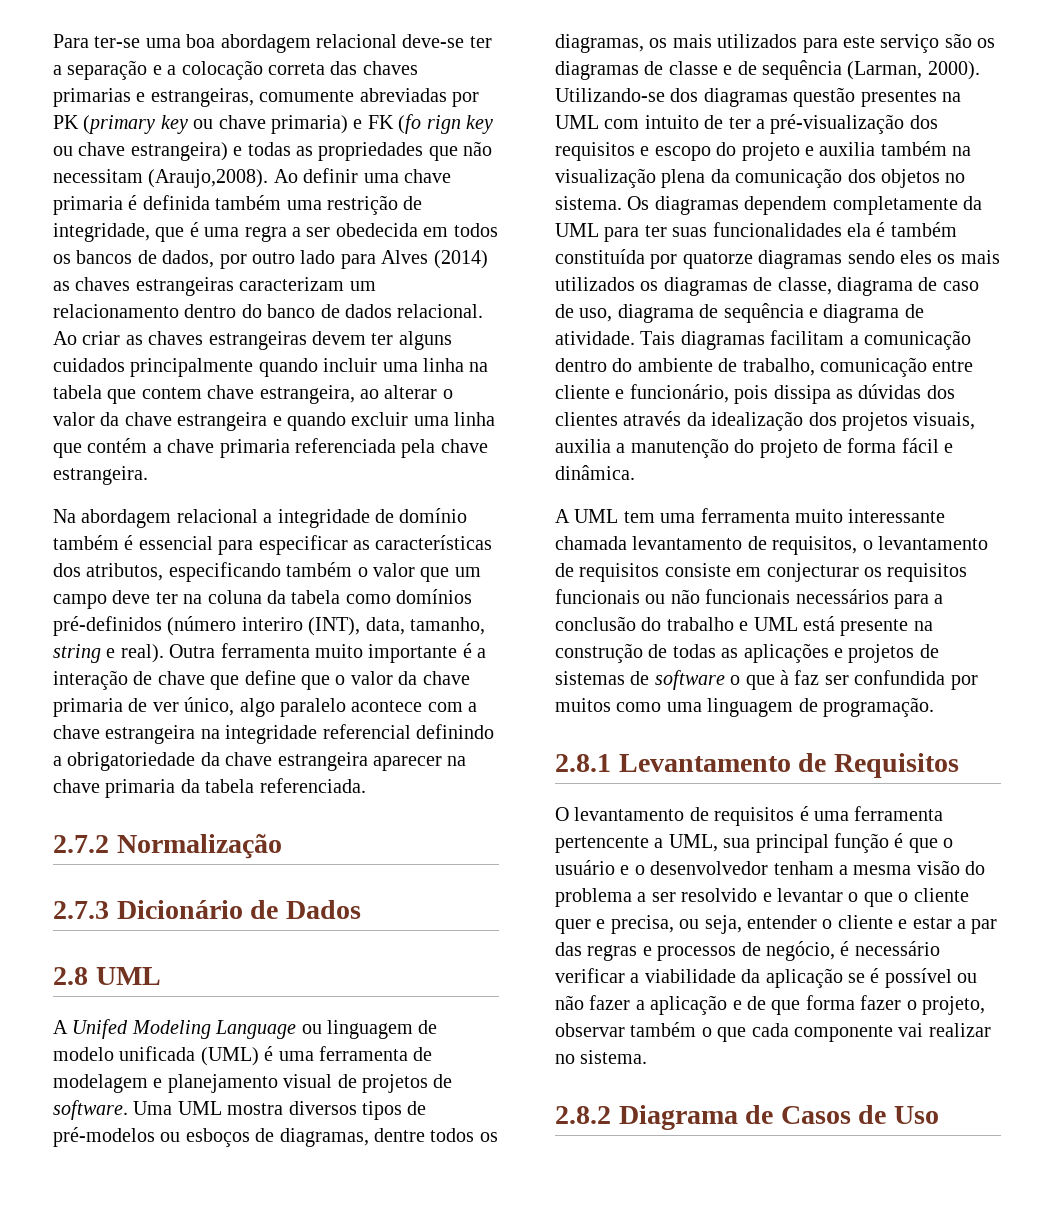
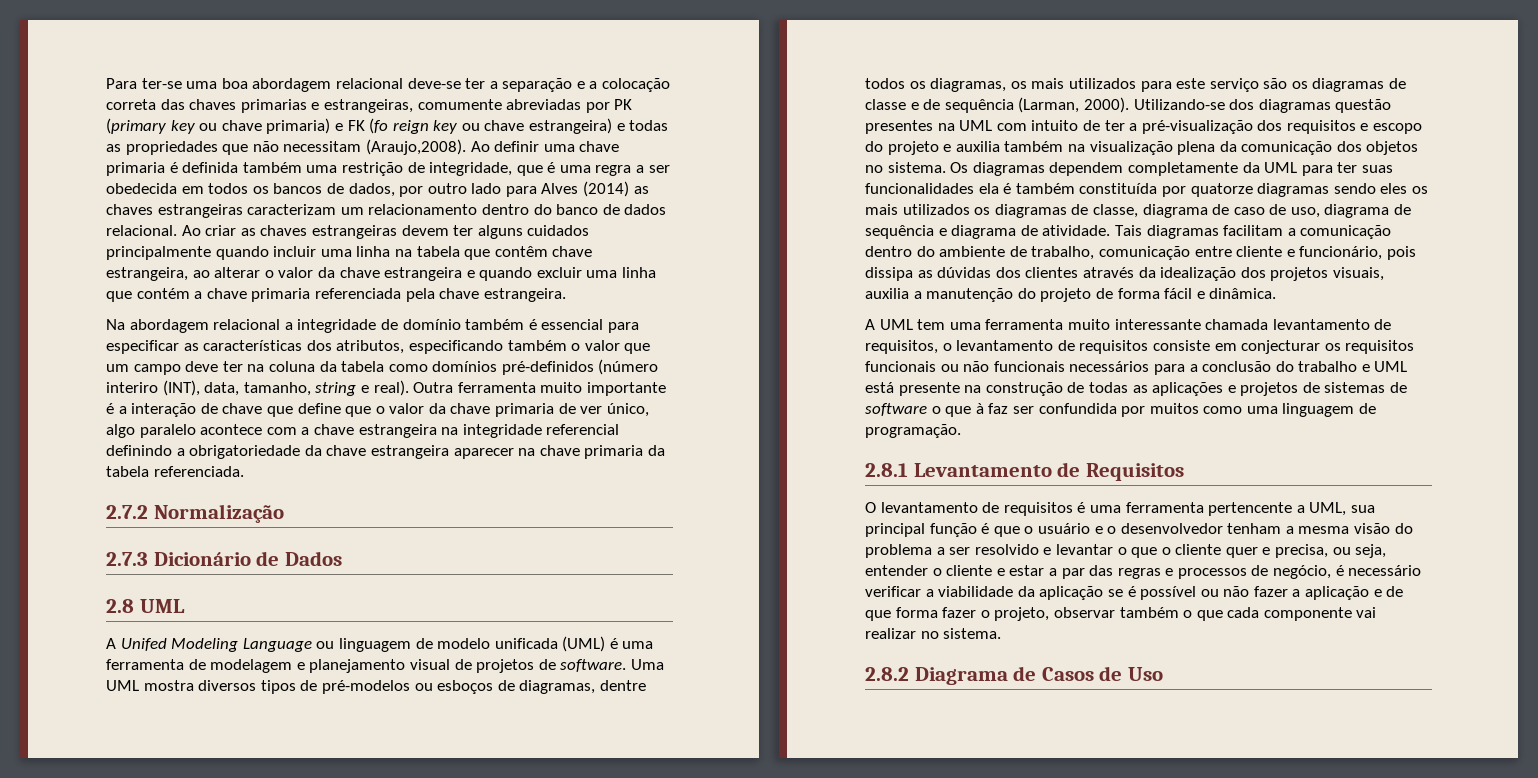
[426,115,461,134] rign -> [392,120,429,134] reign
[141,387,202,399] contem -> [494,246,548,257] contêm

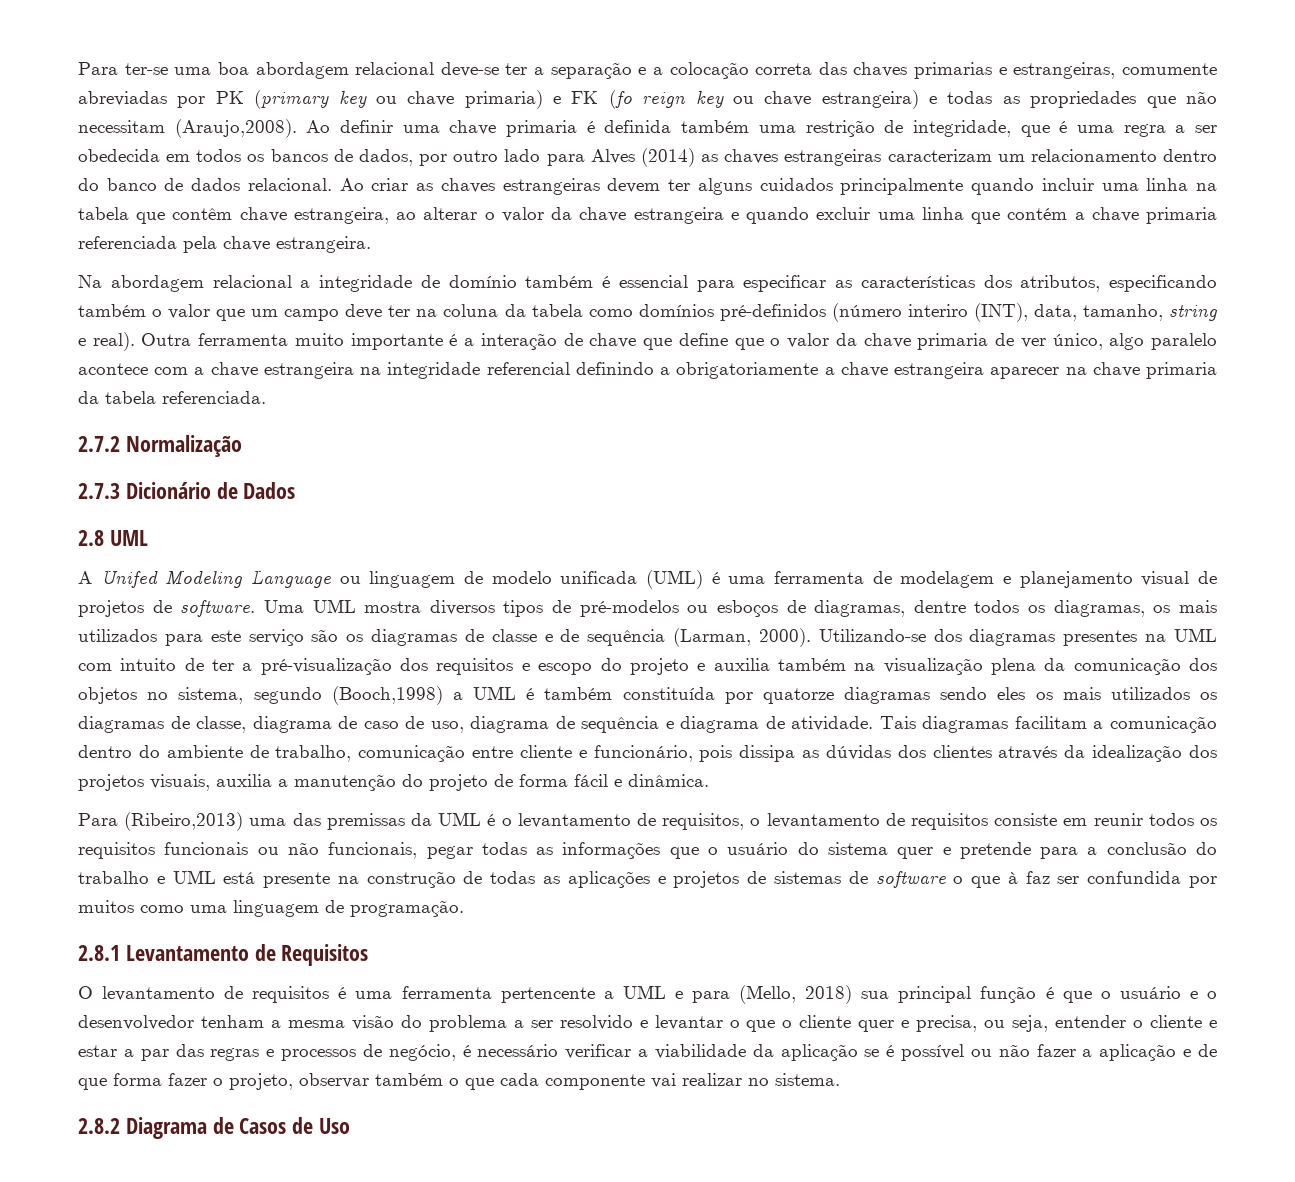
[189,445,322,459] obrigatoriedade da -> [676,362,835,379] obrigatoriamente a
[1335,99,1392,113] questão -> (1056, 637) none
[887,162,1393,176] [865,183,999,194] sistema. Os diagramas dependem completamente da UML para ter suas funcionalidades ela -> [178,686,516,705] sistema, segundo (Booch,1998) a UML
[865,319,1269,330] A UML tem uma ferramenta muito interessante chamada -> [78,812,512,831] Para (Ribeiro,2013) uma das premissas da UML é o
[1241,340,1321,354] conjecturar -> [1093,813,1194,826] reunir todos
[993,361,1150,372] funcionais necessários -> [328,842,1031,859] funcionais, pegar todas as informações que o usuário do sistema quer e pretende
[1309,502,1347,516] UML, -> [622,985,853,1004] UML e para (Mello, 2018)

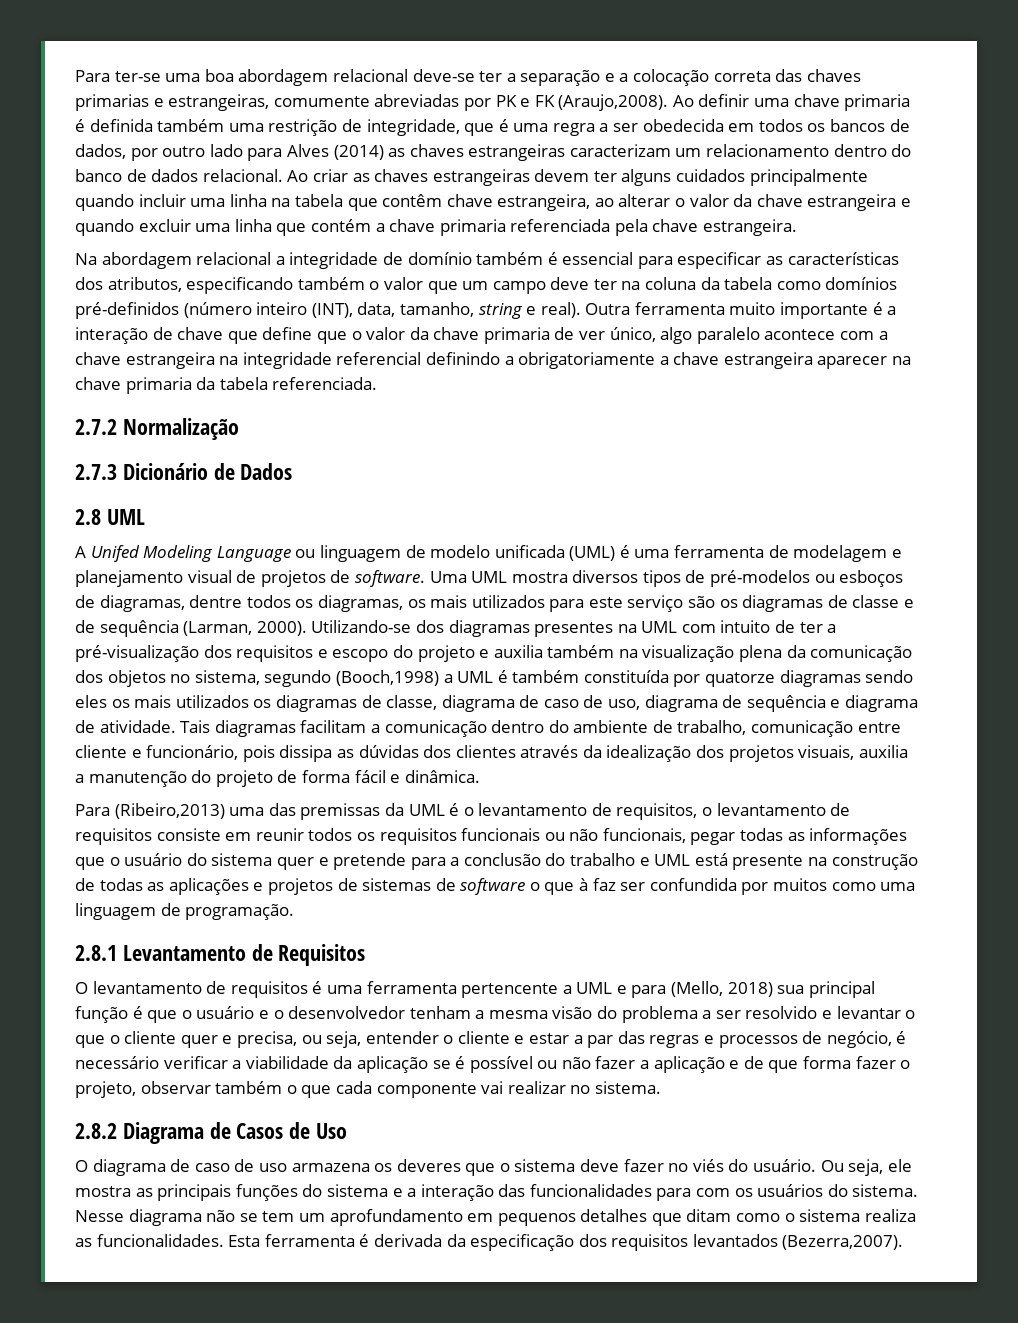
[254,90,1218,109] [78,120,165,133] (primary key ou chave primaria) e FK (fo reign key ou chave estrangeira) e todas as propriedades que não necessitam -> [520,95,555,107] e FK
[907,304,968,317] interiro -> [256,302,308,315] inteiro
(351, 1126) none -> [75,1159,912,1176] [75,1184,919,1201] [75,1209,916,1226] [75,1234,904,1251] // O diagrama de caso de uso armazena os deveres que o sistema deve fazer no viés do usuário. Ou seja, ele mostra as principais funções do sistema e a interação das funcionalidades para com os usuários do sistema. Nesse diagrama não se tem um aprofundamento em pequenos detalhes que ditam como o sistema realiza as funcionalidades. Esta ferramenta é derivada da especificação dos requisitos levantados (Bezerra,2007).

